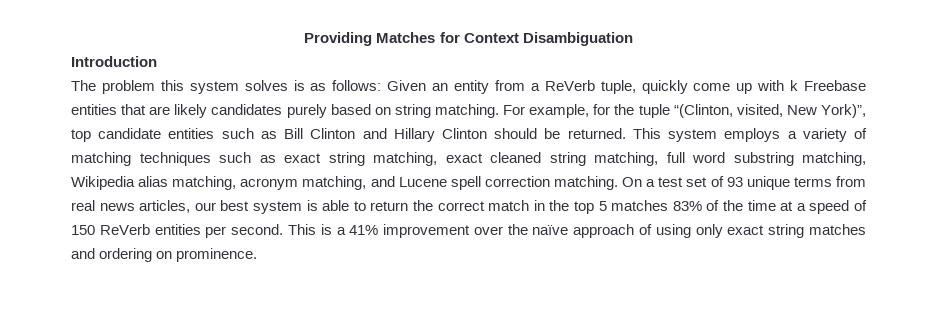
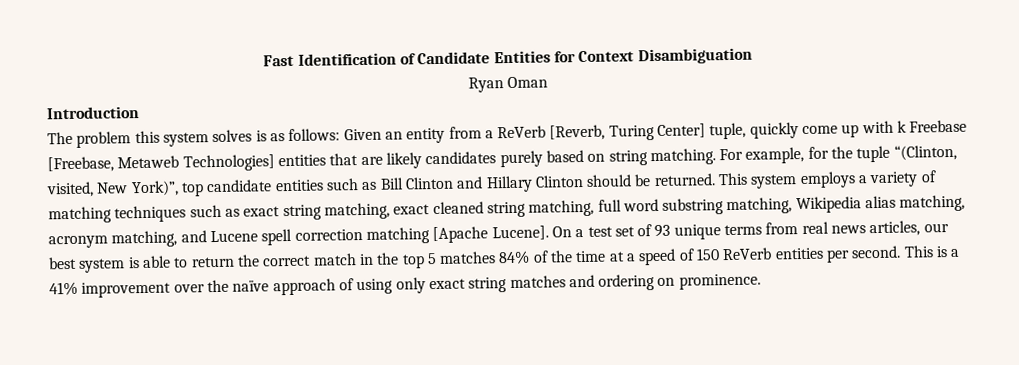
[304,32,436,46] Providing Matches -> [263,50,551,67] Fast Identification of Candidate Entities
(633, 39) none -> [467,76,549,93] // Ryan Oman
(595, 85) none -> [549,123,707,141] [Reverb, Turing Center]
(866, 85) none -> [47,154,275,173] [Freebase, Metaweb Technologies]
[553,176,618,190] matching. -> [365,225,549,244] matching [Apache Lucene].
[672,201,702,211] 83% -> [498,250,531,265] 84%

